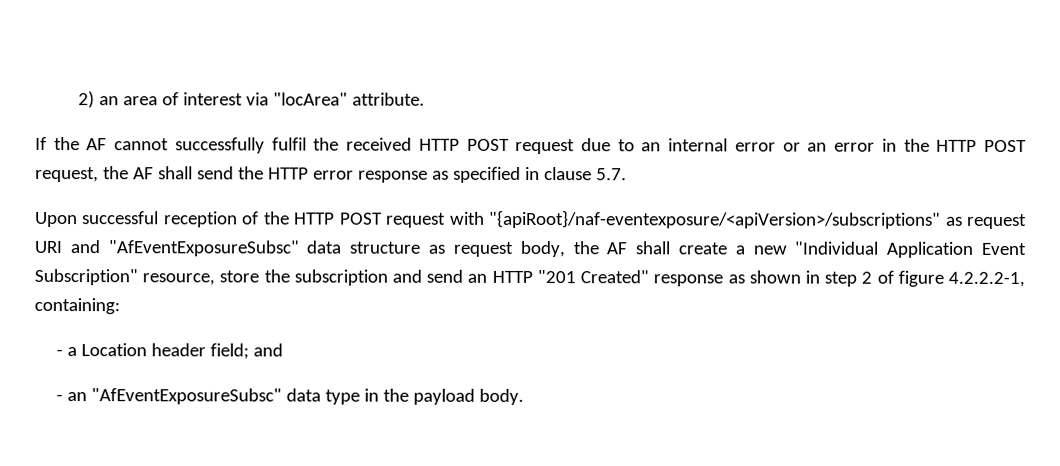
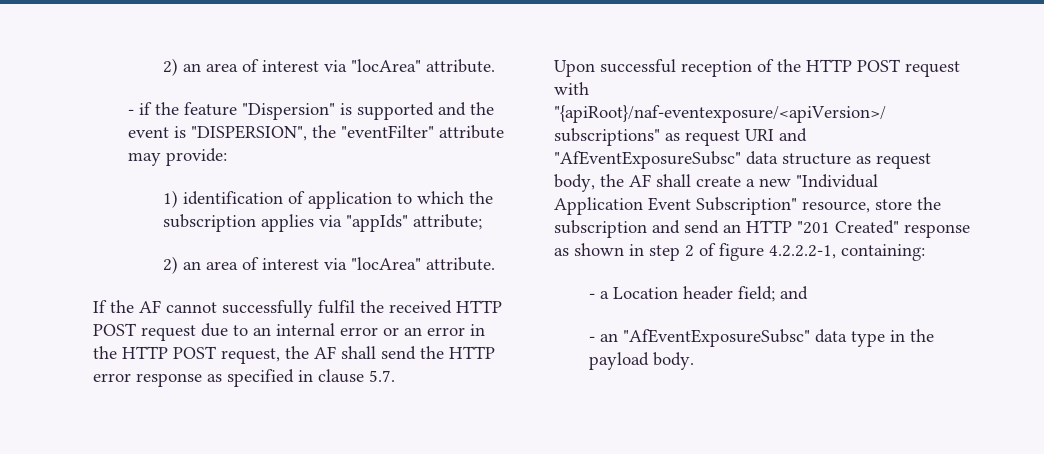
[78,91,426,109] 2) an area of interest via "locArea" attribute. -> [163,58,496,76] [128,102,495,120] [128,125,505,141] [128,148,228,166] [163,190,494,209] [163,214,483,232] [163,256,496,274] 2) an area of interest via "locArea" attribute. // - if the feature "Dispersion" is supported and the event is "DISPERSION", the "eventFilter" attribute may provide: // 1) identification of application to which the subscription applies via "appIds" attribute; // 2) an area of interest via "locArea" attribute.

